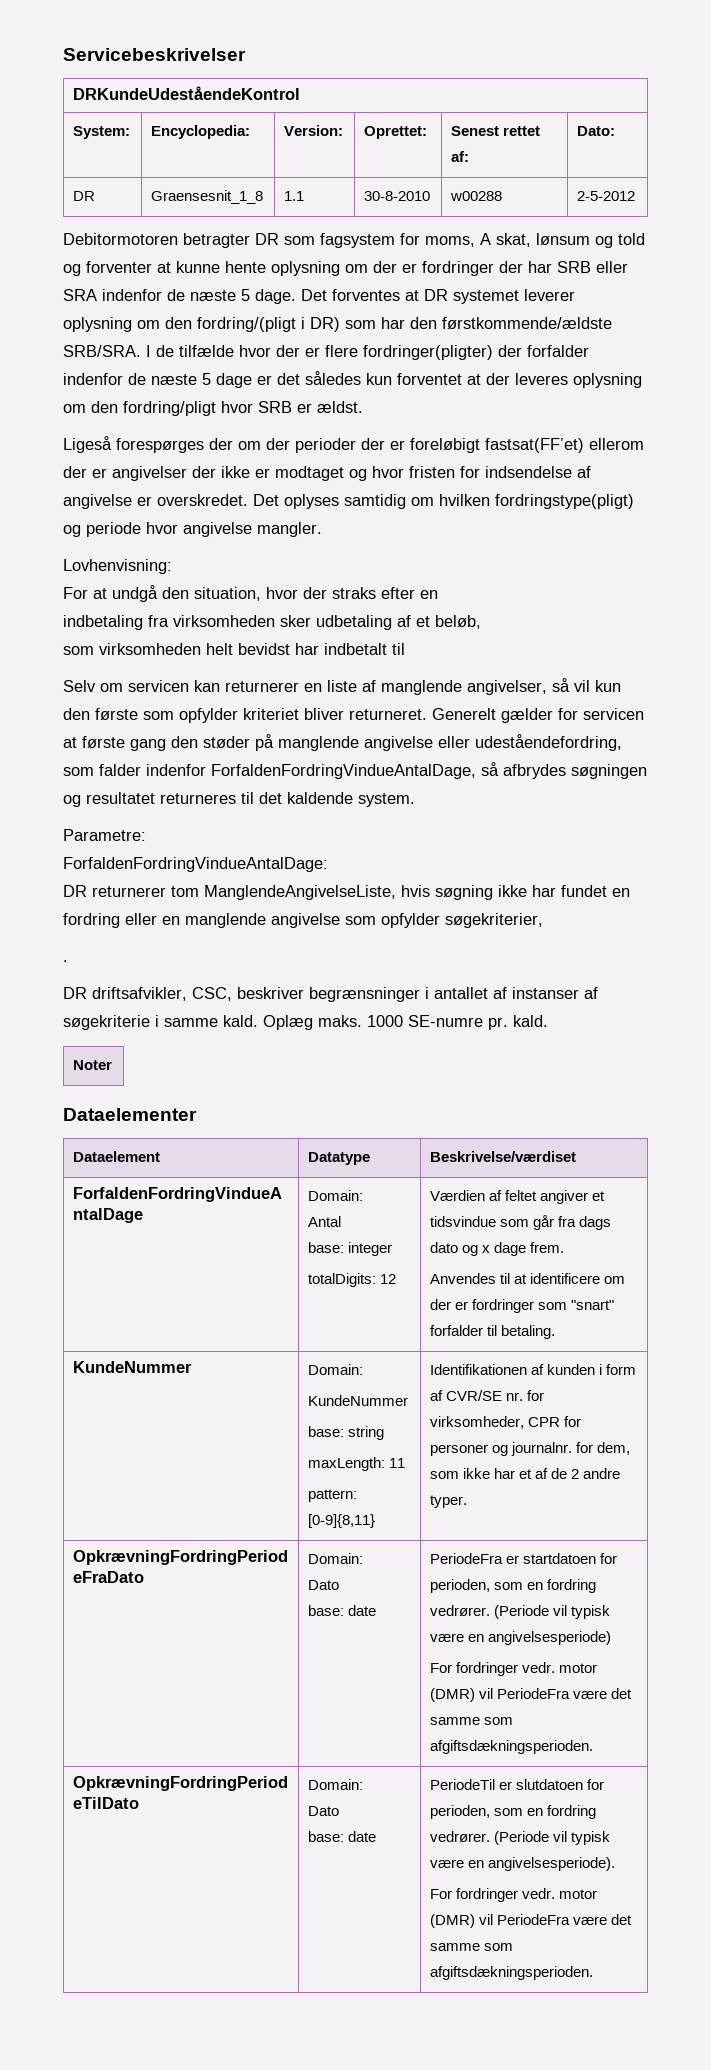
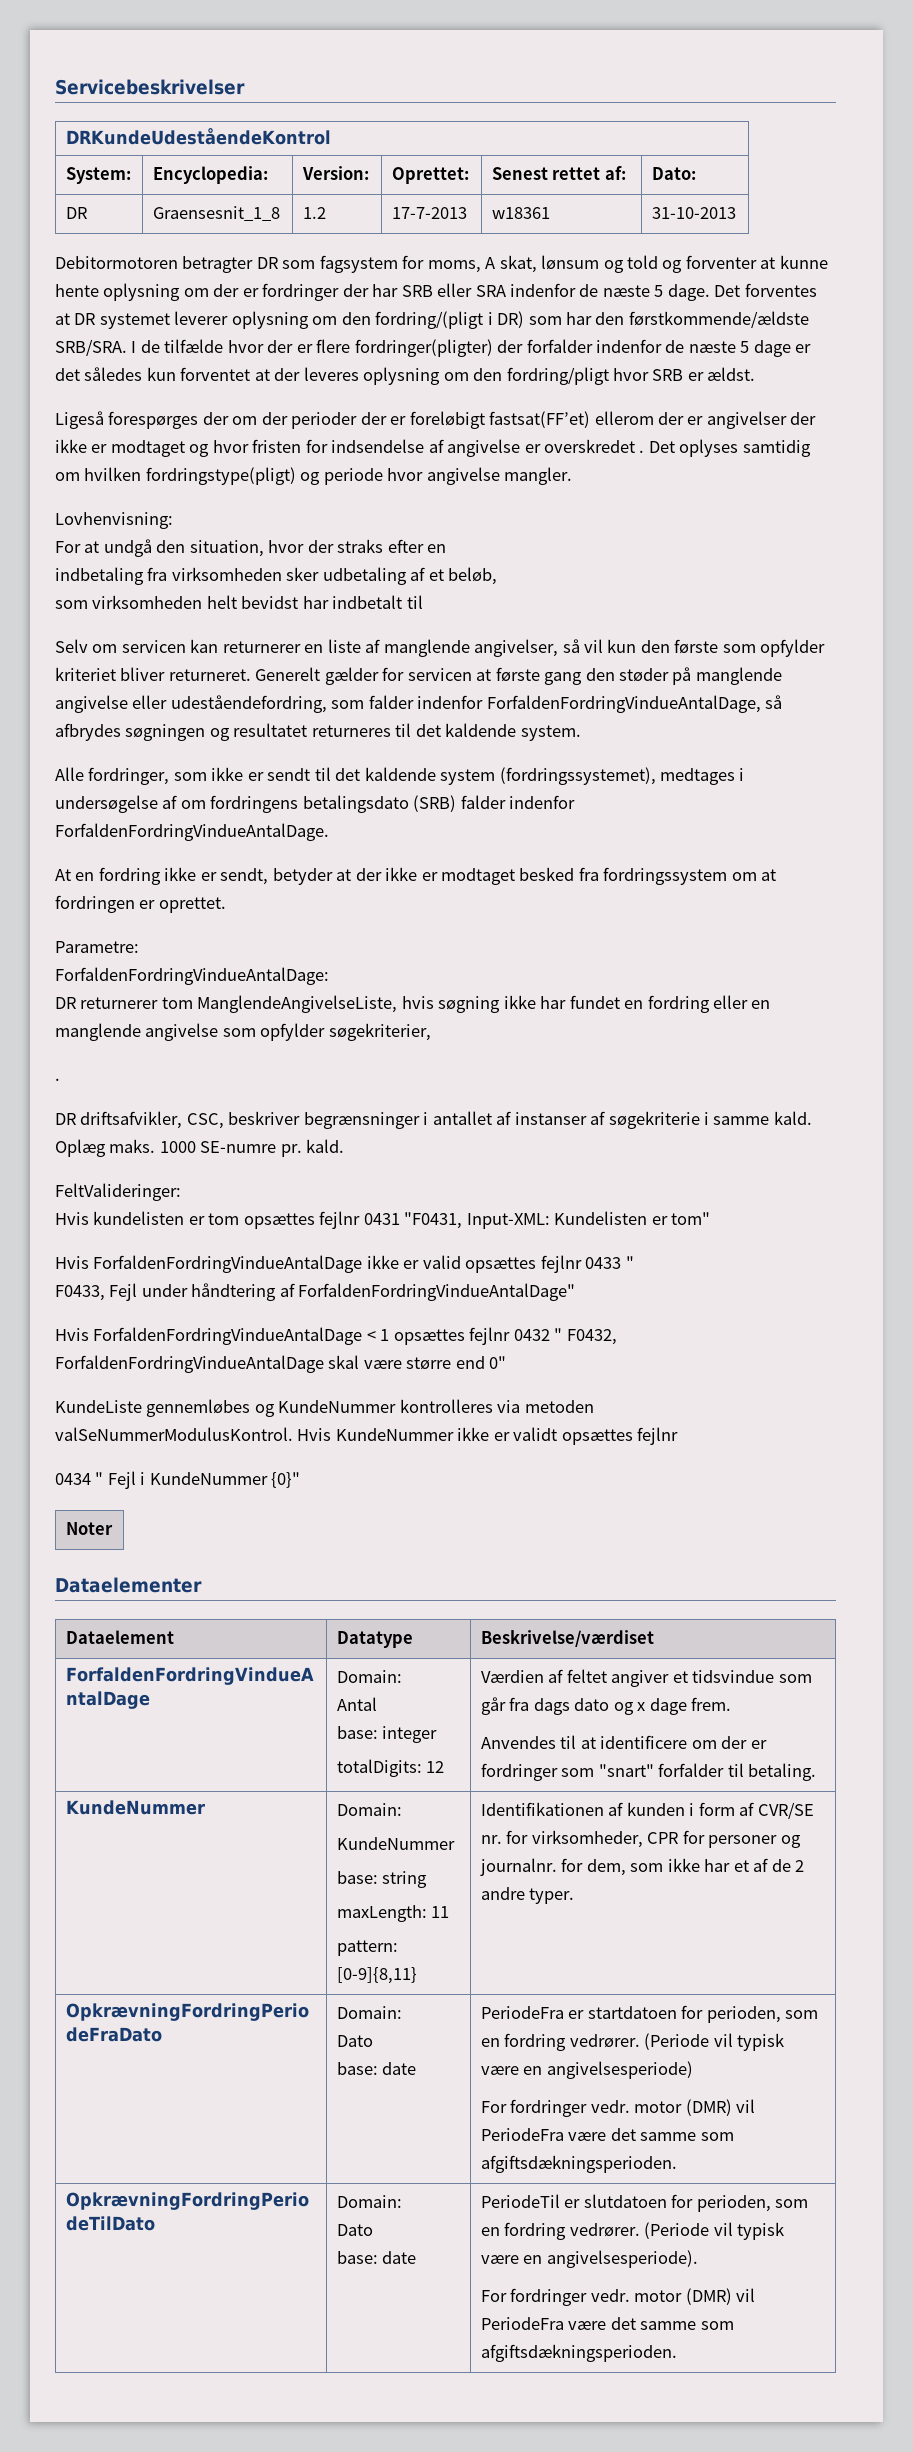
[284,191,305,201] [364,191,431,201] [450,191,503,201] [577,191,636,201] 1.1 | 30-8-2010 | w00288 | 2-5-2012 -> [302,207,326,219] [391,207,467,219] [491,207,550,219] [651,207,736,219] 1.2 | 17-7-2013 | w18361 | 31-10-2013
[157,494,248,506] overskredet. -> [544,439,645,453] overskredet .
(415, 800) none -> [55,767,745,785] [55,795,576,813] [55,823,329,841] [55,867,777,885] [55,895,226,913] // Alle fordringer, som ikke er sendt til det kaldende system (fordringssystemet), medtages i undersøgelse af om fordringens betalingsdato (SRB) falder indenfor ForfaldenFordringVindueAntalDage. // At en fordring ikke er sendt, betyder at der ikke er modtaget besked fra fordringssystem om at fordringen er oprettet.
(548, 1021) none -> [55,1183,181,1201] [55,1211,711,1229] [55,1255,634,1273] [55,1283,576,1301] [55,1327,617,1345] [55,1355,507,1373] [55,1399,594,1417] [55,1427,679,1445] [55,1471,301,1489] // FeltValideringer: // Hvis kundelisten er tom opsættes fejlnr 0431 "F0431, Input-XML: Kundelisten er tom" // Hvis ForfaldenFordringVindueAntalDage ikke er valid opsættes fejlnr 0433 " // F0433, Fejl under håndtering af ForfaldenFordringVindueAntalDage" // Hvis ForfaldenFordringVindueAntalDage < 1 opsættes fejlnr 0432 " F0432, ForfaldenFordringVindueAntalDage skal være større end 0" // KundeListe gennemløbes og KundeNummer kontrolleres via metoden valSeNummerModulusKontrol. Hvis KundeNummer ikke er validt opsættes fejlnr // 0434 " Fejl i KundeNummer {0}"

